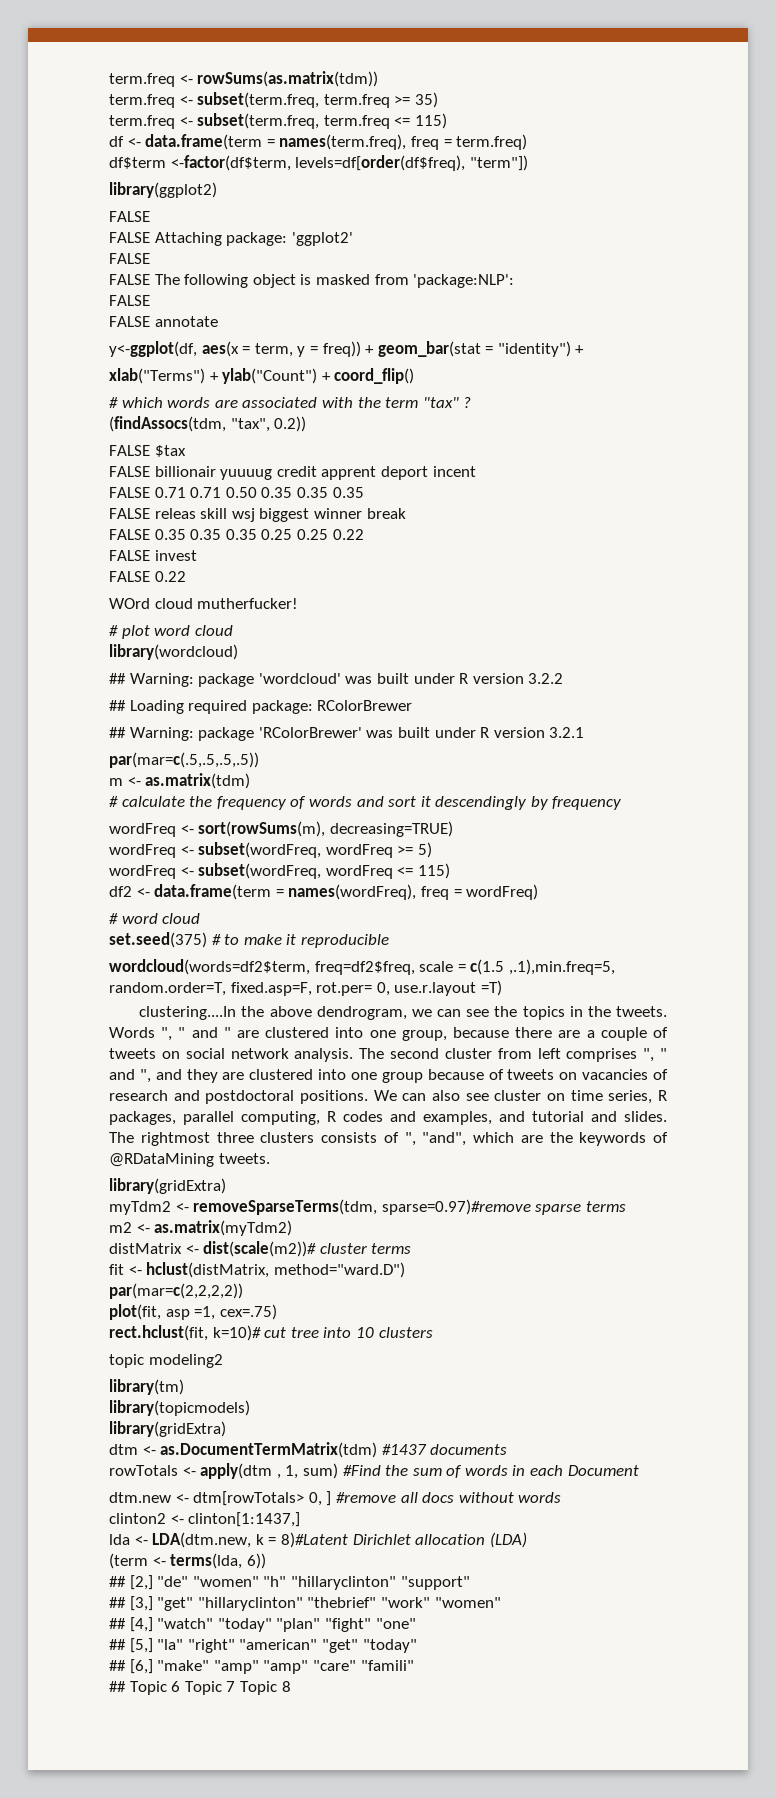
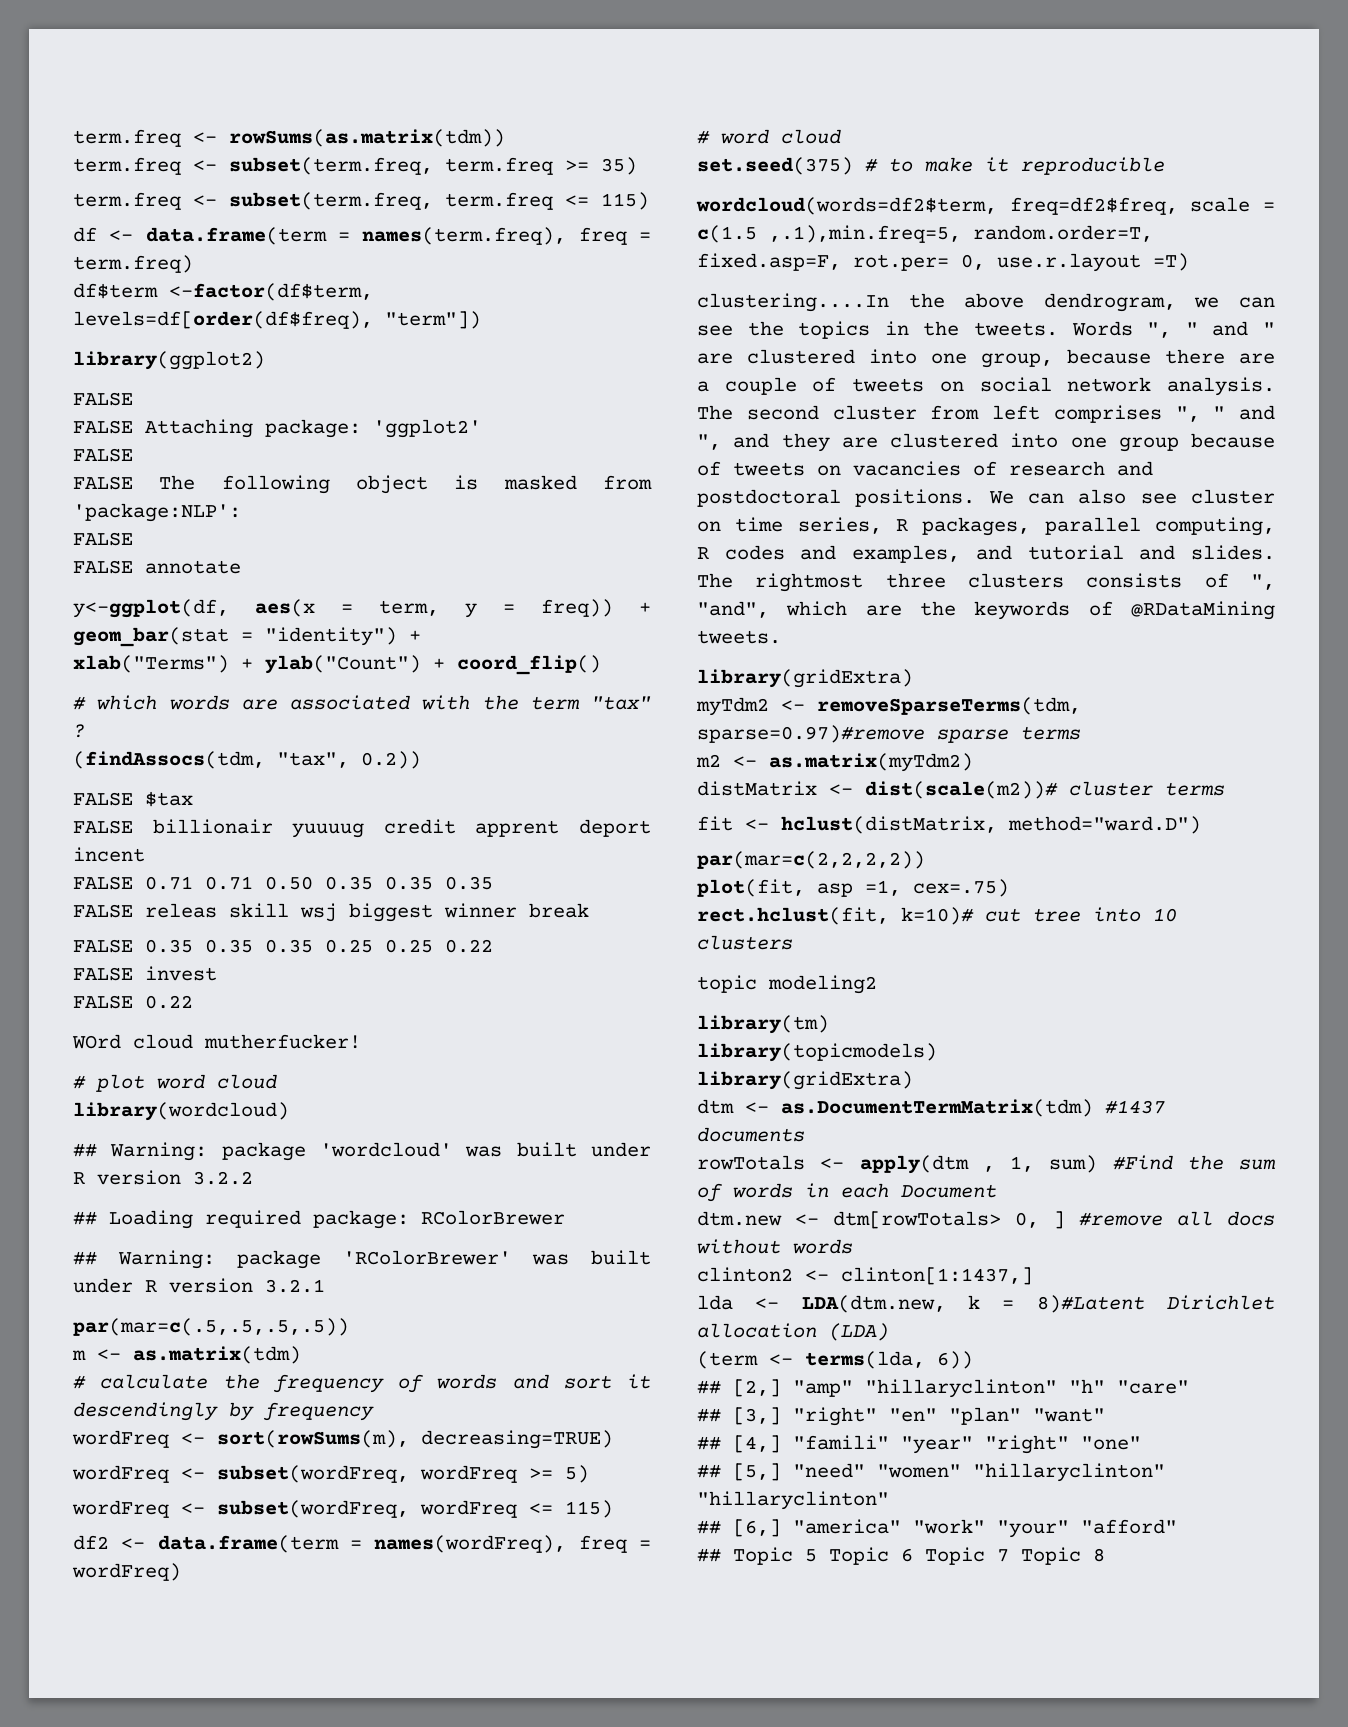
[157,1576,470,1590] [109,1596,501,1611] [109,1617,416,1632] [109,1638,417,1653] [109,1659,414,1674] "de" "women" "h" "hillaryclinton" "support" // ## [3,] "get" "hillaryclinton" "thebrief" "work" "women" // ## [4,] "watch" "today" "plan" "fight" "one" // ## [5,] "la" "right" "american" "get" "today" // ## [6,] "make" "amp" "amp" "care" "famili" -> [793,1379,1189,1398] [697,1407,1105,1426] [697,1435,1141,1454] [697,1463,1165,1482] [697,1491,889,1510] [697,1519,1177,1538] "amp" "hillaryclinton" "h" "care" // ## [3,] "right" "en" "plan" "want" // ## [4,] "famili" "year" "right" "one" // ## [5,] "need" "women" "hillaryclinton" "hillaryclinton" // ## [6,] "america" "work" "your" "afford"
(167, 1688) none -> [805,1547,889,1565] 5 Topic

